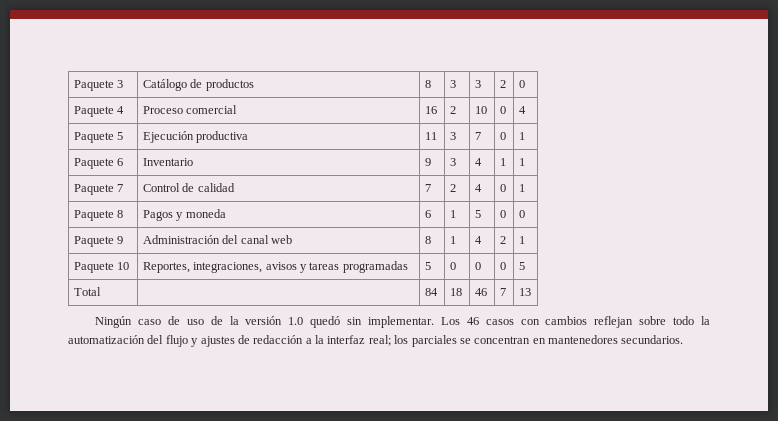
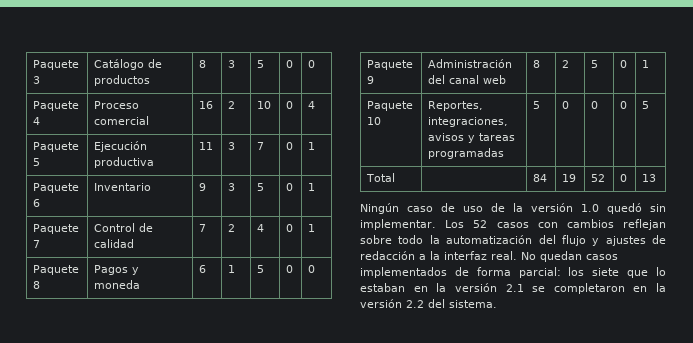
[474,80,481,88] [499,80,506,88] 3 | 2 -> [257,60,265,68] [286,60,294,68] 5 | 0
[474,158,482,166] [499,158,506,166] 4 | 1 -> [257,183,265,191] [286,183,294,191] 5 | 0
[449,236,456,244] [474,236,482,244] [499,236,506,244] 1 | 4 | 2 -> [562,60,570,68] [591,60,599,68] [620,60,628,68] 2 | 5 | 0
[449,288,462,296] [474,288,487,296] [499,288,506,296] 18 | 46 | 7 -> [562,174,577,182] [591,174,606,182] [620,174,628,182] 19 | 52 | 0
[466,317,479,325] 46 -> [473,220,488,228] 52
[368,335,684,347] real; los parciales se concentran en mantenedores secundarios. -> [491,251,618,262] [360,267,666,278] [360,283,666,294] [360,299,497,308] real. No quedan casos implementados de forma parcial: los siete que lo estaban en la versión 2.1 se completaron en la versión 2.2 del sistema.

